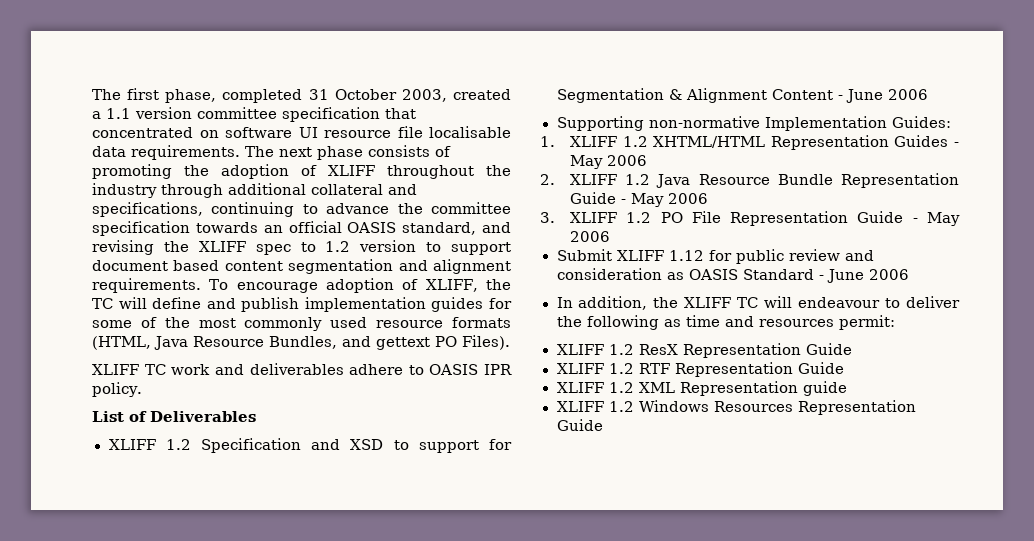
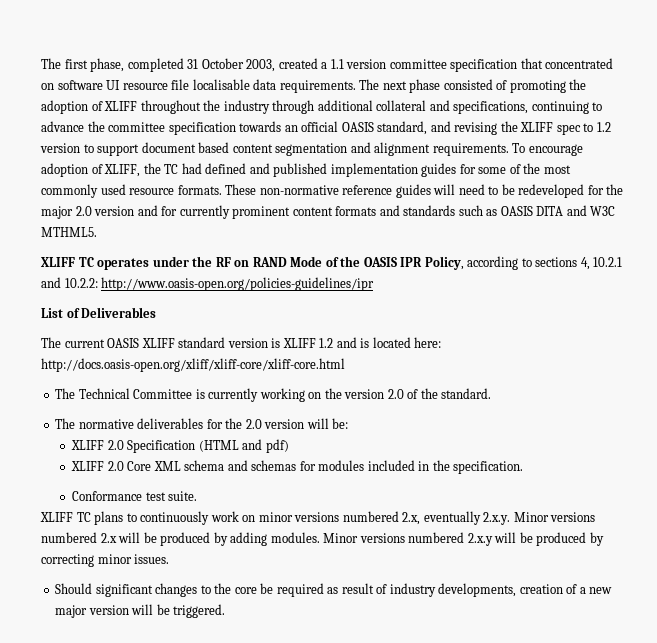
[368,145,430,157] consists -> [443,79,493,90] consisted
[118,297,300,312] will define and publish -> [181,163,328,177] had defined and published
[452,317,511,328] [92,335,510,350] [92,363,512,375] [92,382,142,397] [92,411,256,422] [108,438,512,453] [556,88,928,103] [556,116,951,131] [540,135,959,150] [569,155,647,169] [540,173,959,188] [569,192,708,207] [540,211,960,226] [569,231,610,242] [556,249,874,264] [556,268,909,283] [556,296,960,310] [556,315,895,330] [556,343,852,358] [556,362,844,377] [556,381,847,396] [556,400,916,415] [556,419,603,431] formats (HTML, Java Resource Bundles, and gettext PO Files). // XLIFF TC work and deliverables adhere to OASIS IPR policy. // List of Deliverables // XLIFF 1.2 Specification and XSD to support for Segmentation & Alignment Content - June 2006 // Supporting non-normative Implementation Guides: // 1. XLIFF 1.2 XHTML/HTML Representation Guides - May 2006 // 2. XLIFF 1.2 Java Resource Bundle Representation Guide - May 2006 // 3. XLIFF 1.2 PO File Representation Guide - May 2006 // Submit XLIFF 1.12 for public review and consideration as OASIS Standard - June 2006 // In addition, the XLIFF TC will endeavour to deliver the following as time and resources permit: // XLIFF 1.2 ResX Representation Guide // XLIFF 1.2 RTF Representation Guide // XLIFF 1.2 XML Representation guide // XLIFF 1.2 Windows Resources Representation Guide -> [177,184,624,198] [41,205,616,219] [41,227,97,237] [41,256,623,270] [41,277,375,291] [41,307,157,318] [41,337,442,348] [41,358,345,372] [55,388,492,402] [55,418,349,429] [71,439,289,453] [71,460,524,474] [72,491,198,501] [40,511,596,525] [41,532,604,546] [41,554,170,567] [55,583,613,597] [55,604,226,618] formats. These non-normative reference guides will need to be redeveloped for the major 2.0 version and for currently prominent content formats and standards such as OASIS DITA and W3C MTHML5. // XLIFF TC operates under the RF on RAND Mode of the OASIS IPR Policy, according to sections 4, 10.2.1 and 10.2.2: http://www.oasis-open.org/policies-guidelines/ipr // List of Deliverables // The current OASIS XLIFF standard version is XLIFF 1.2 and is located here: http://docs.oasis-open.org/xliff/xliff-core/xliff-core.html // The Technical Committee is currently working on the version 2.0 of the standard. // The normative deliverables for the 2.0 version will be: // XLIFF 2.0 Specification (HTML and pdf) // XLIFF 2.0 Core XML schema and schemas for modules included in the specification. // Conformance test suite. // XLIFF TC plans to continuously work on minor versions numbered 2.x, eventually 2.x.y. Minor versions numbered 2.x will be produced by adding modules. Minor versions numbered 2.x.y will be produced by correcting minor issues. // Should significant changes to the core be required as result of industry developments, creation of a new major version will be triggered.

